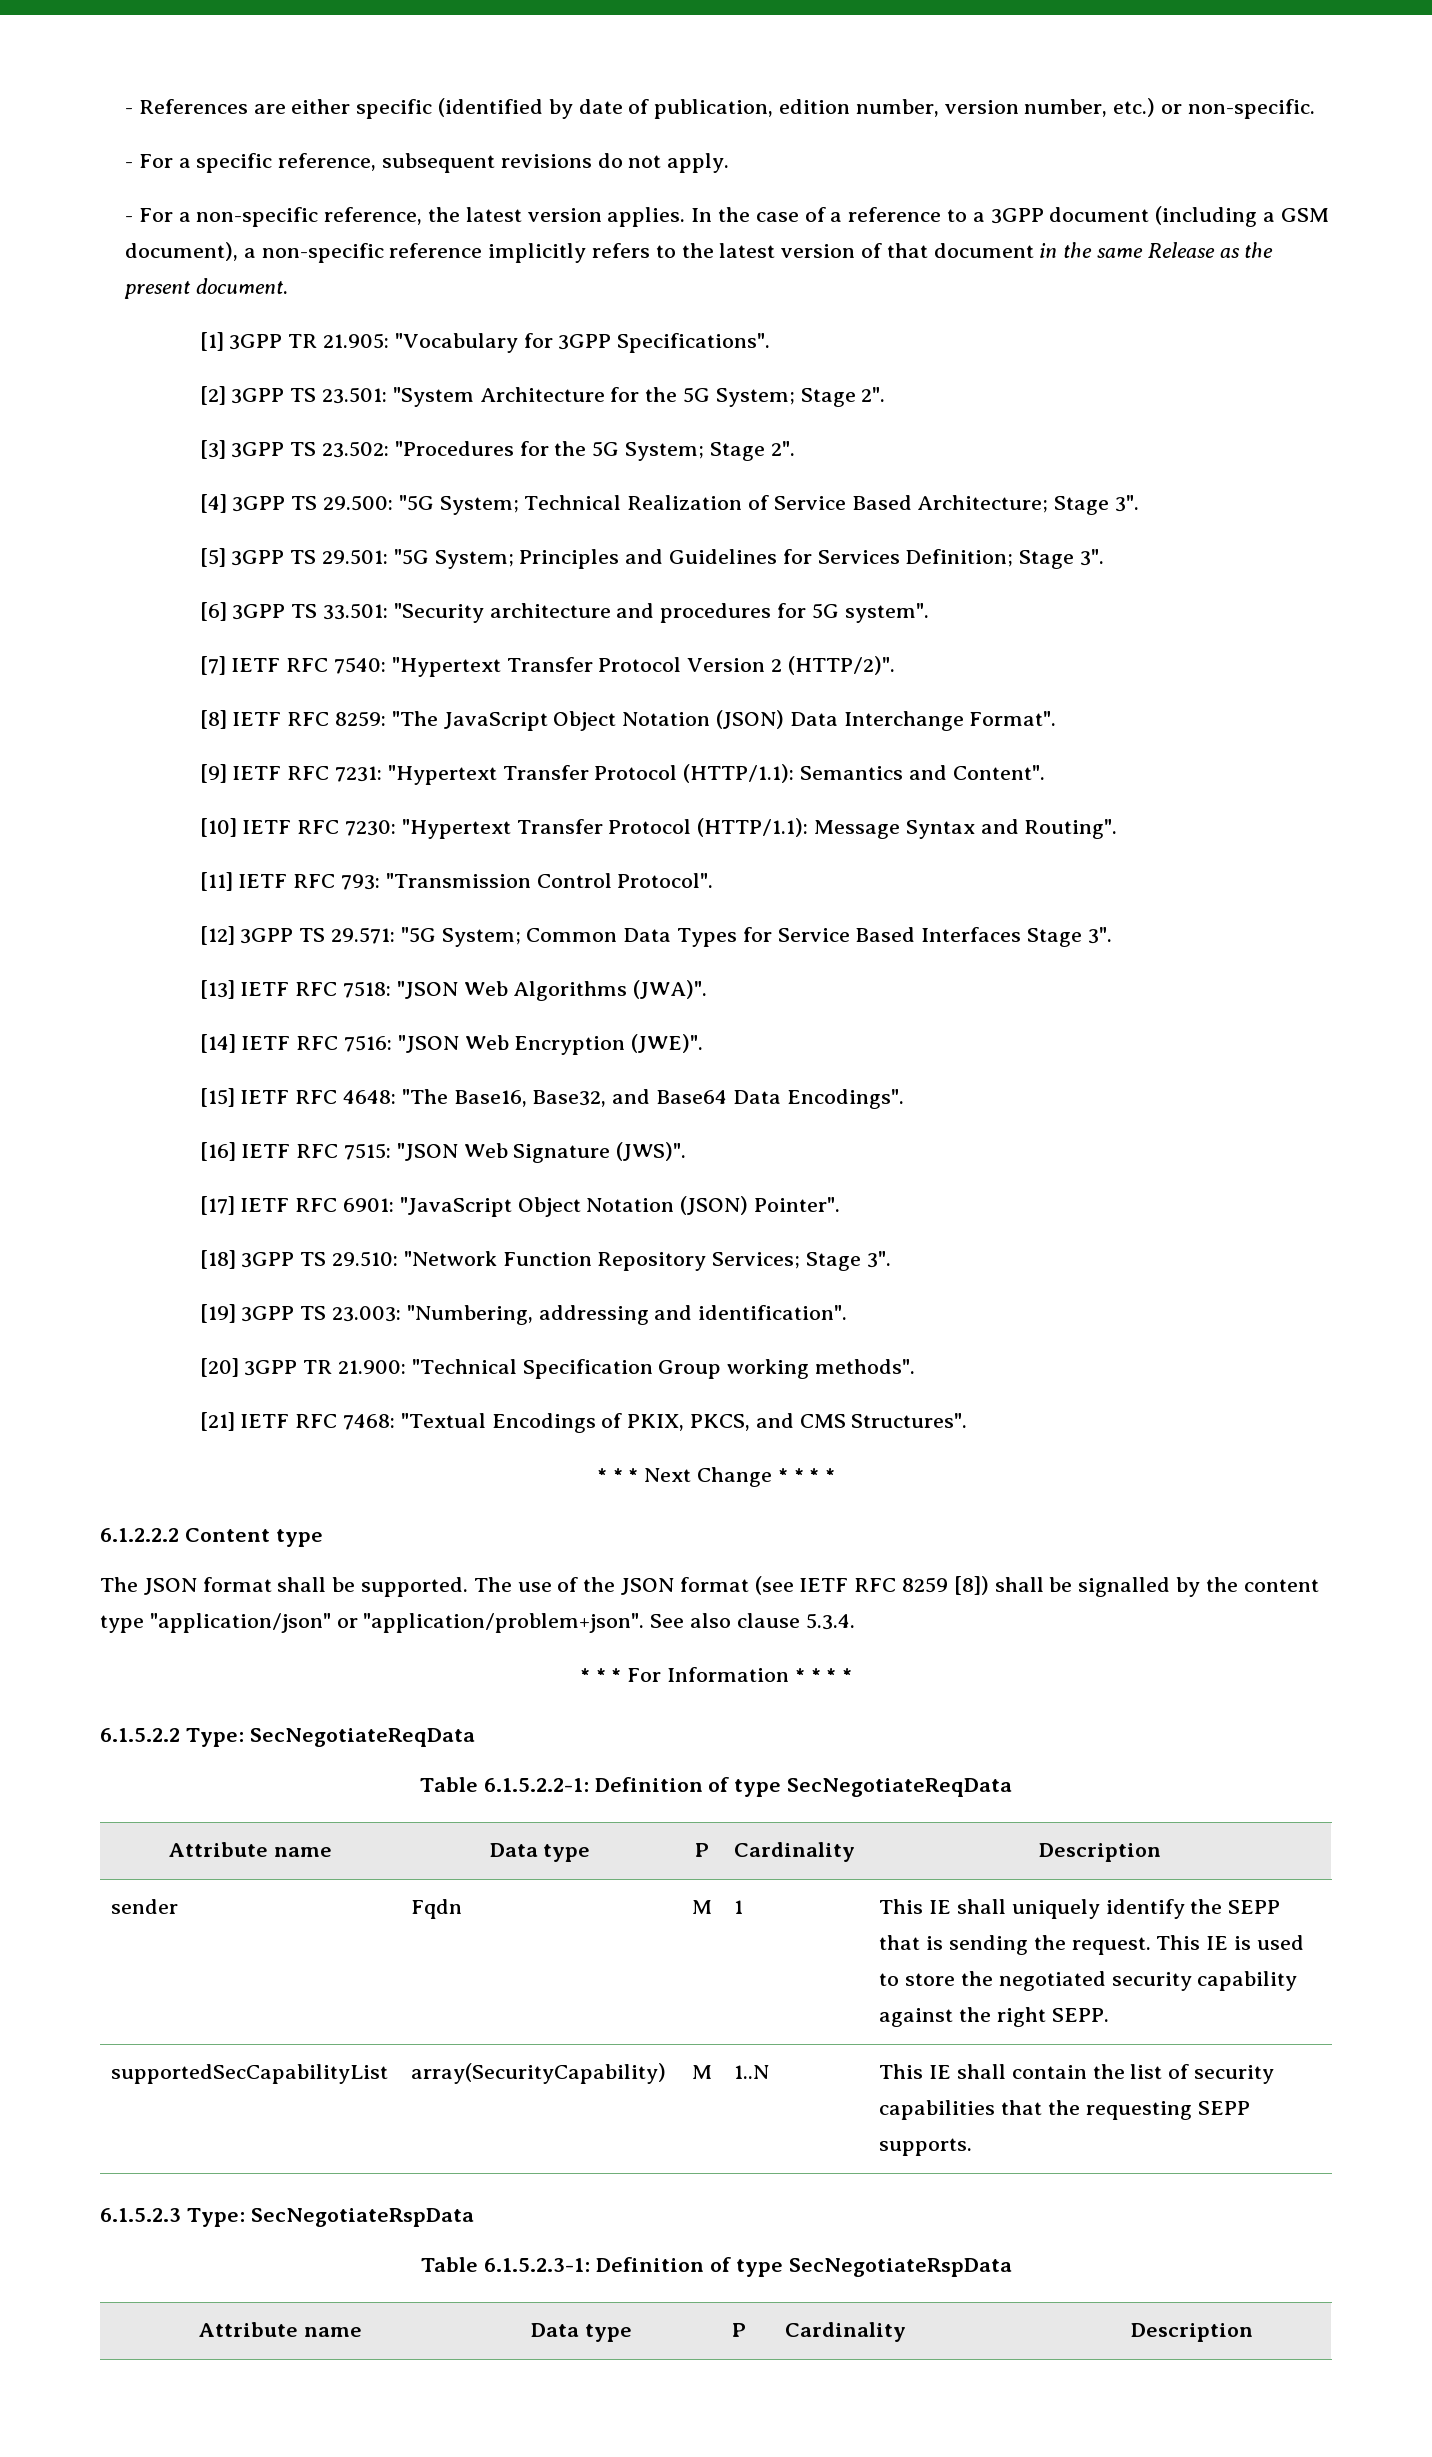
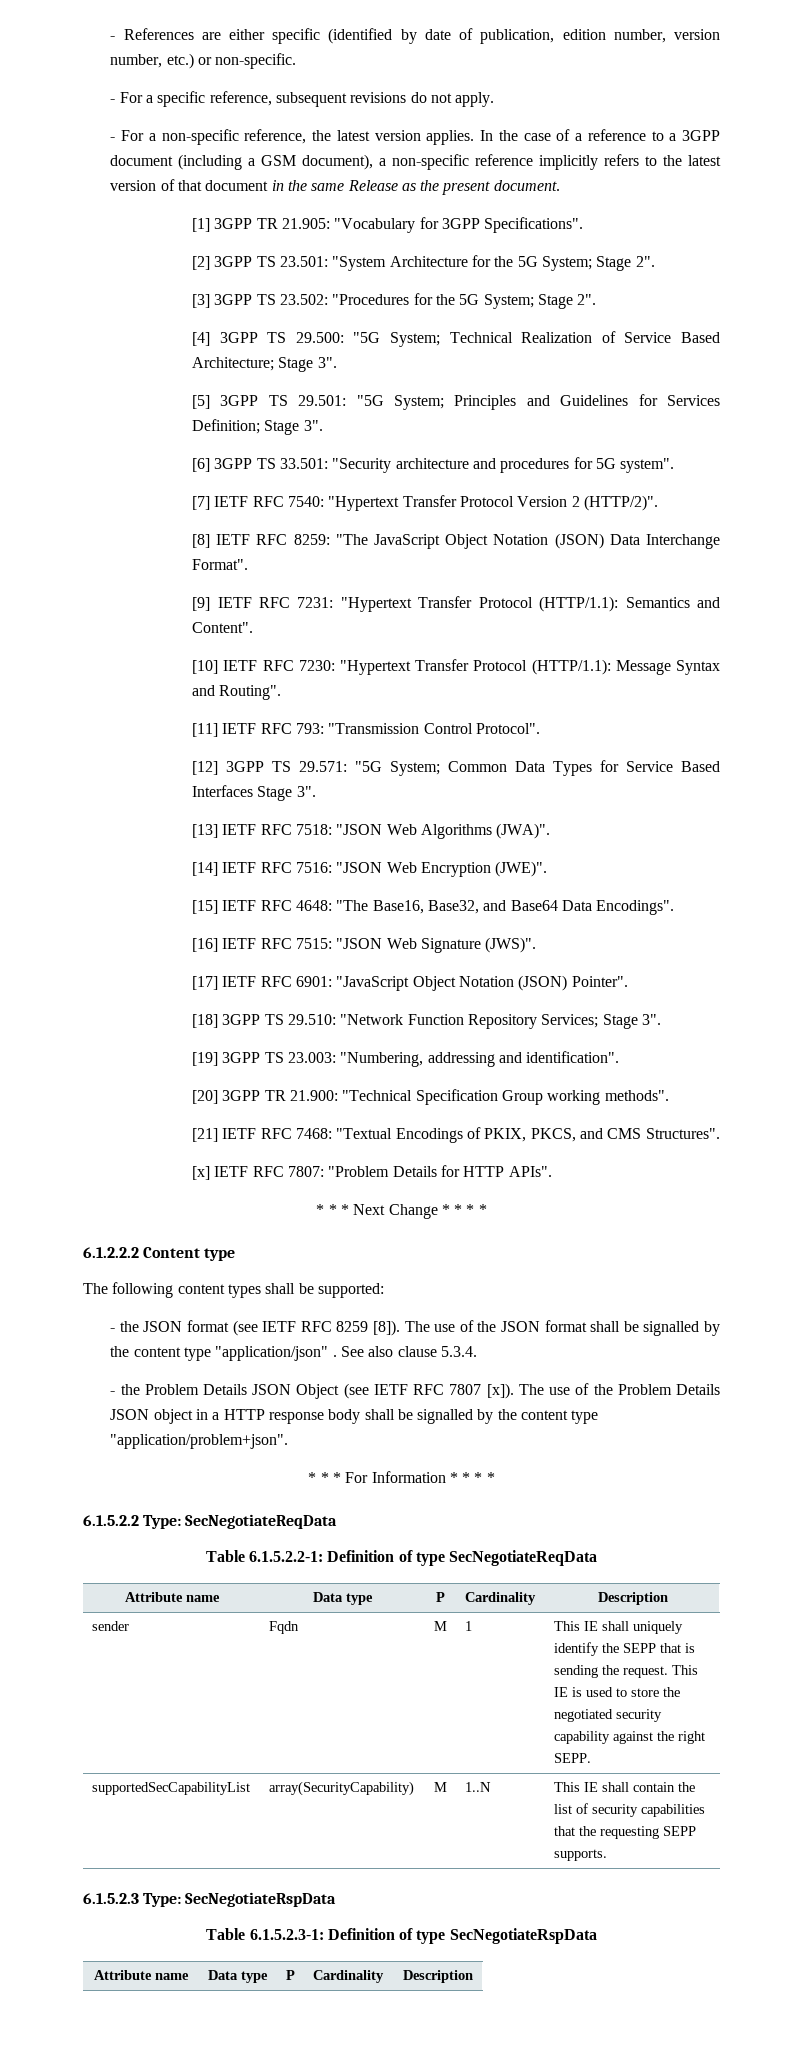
(968, 1420) none -> [192,1165,552,1180] // [x] IETF RFC 7807: "Problem Details for HTTP APIs".
[143,1577,579,1597] JSON format shall be supported. The use of -> [112,1282,384,1298] [110,1328,116,1332] following content types shall be supported: // -
[953,1576,989,1595] [8]) -> [373,1320,587,1336] [8]). The use of the JSON format
[336,1613,645,1633] or "application/problem+json". -> [332,1355,337,1357] .
(855, 1621) none -> [110,1383,721,1399] [110,1409,599,1424] [110,1434,289,1449] // - the Problem Details JSON Object (see IETF RFC 7807 [x]). The use of the Problem Details JSON object in a HTTP response body shall be signalled by the content type "application/problem+json".

